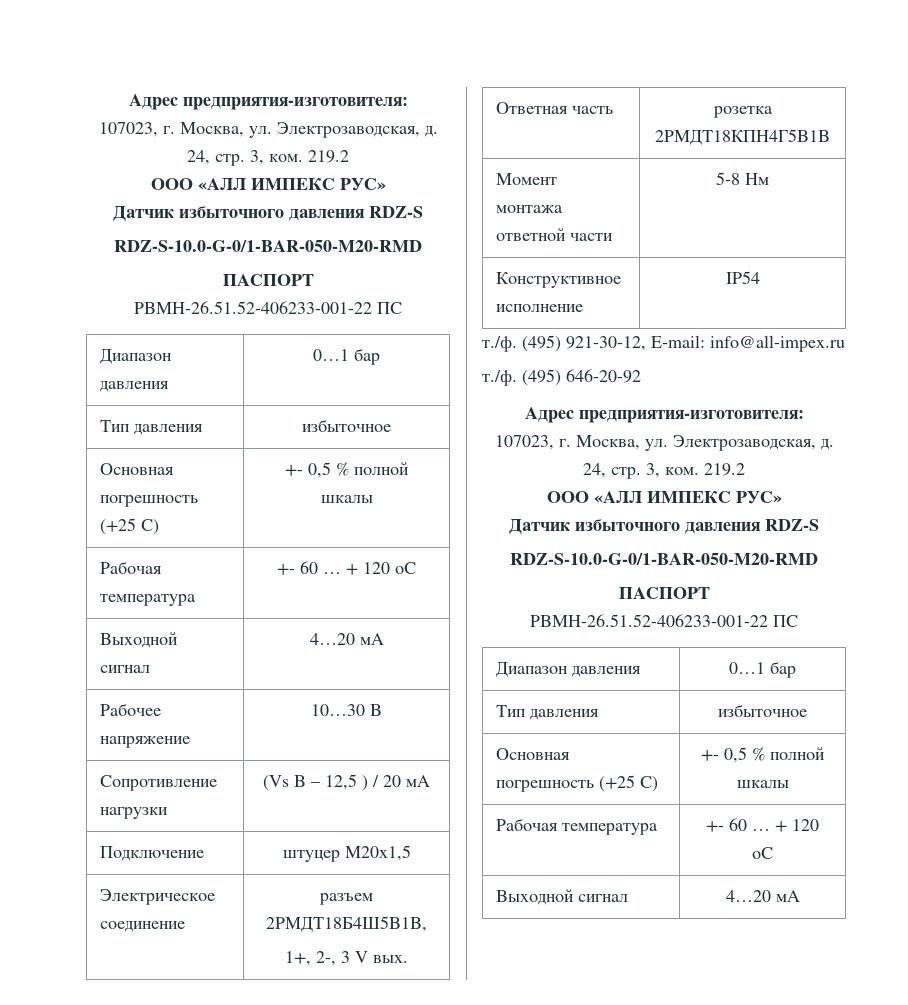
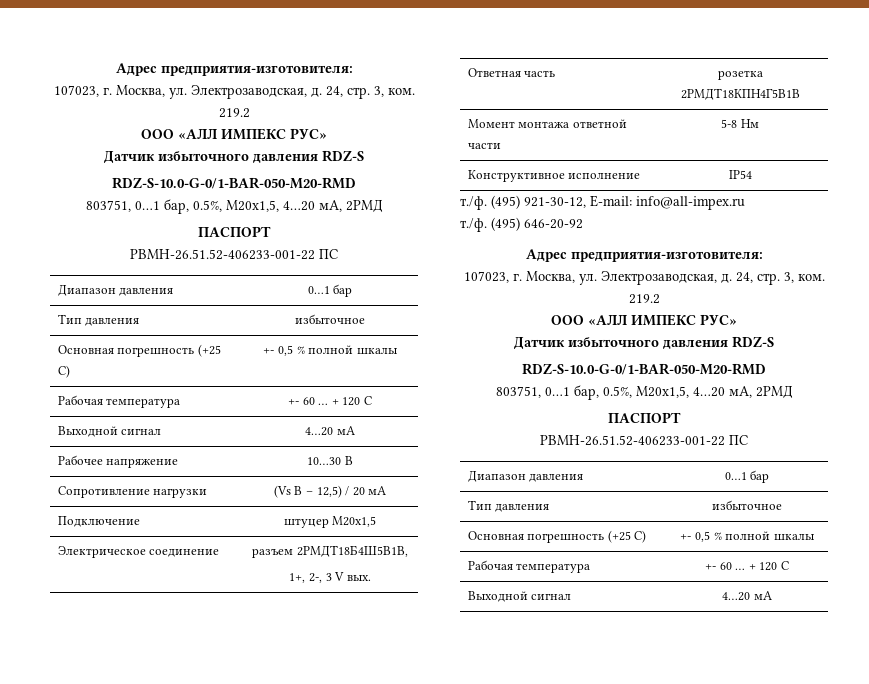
(422, 246) none -> [85,199,383,214] // 803751, 0…1 бар, 0.5%, М20х1,5, 4…20 мА, 2РМД
[395,562,416,574] оС -> [363,396,372,405] С
[325,774,368,791] 12,5 ) -> [316,485,342,498] 12,5)
(818, 559) none -> [495,385,793,400] // 803751, 0…1 бар, 0.5%, М20х1,5, 4…20 мА, 2РМД
[752,847,773,859] оС -> [780,561,789,570] С

